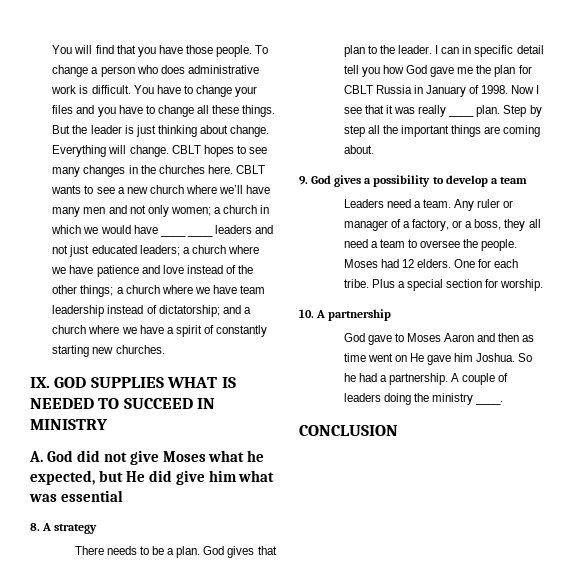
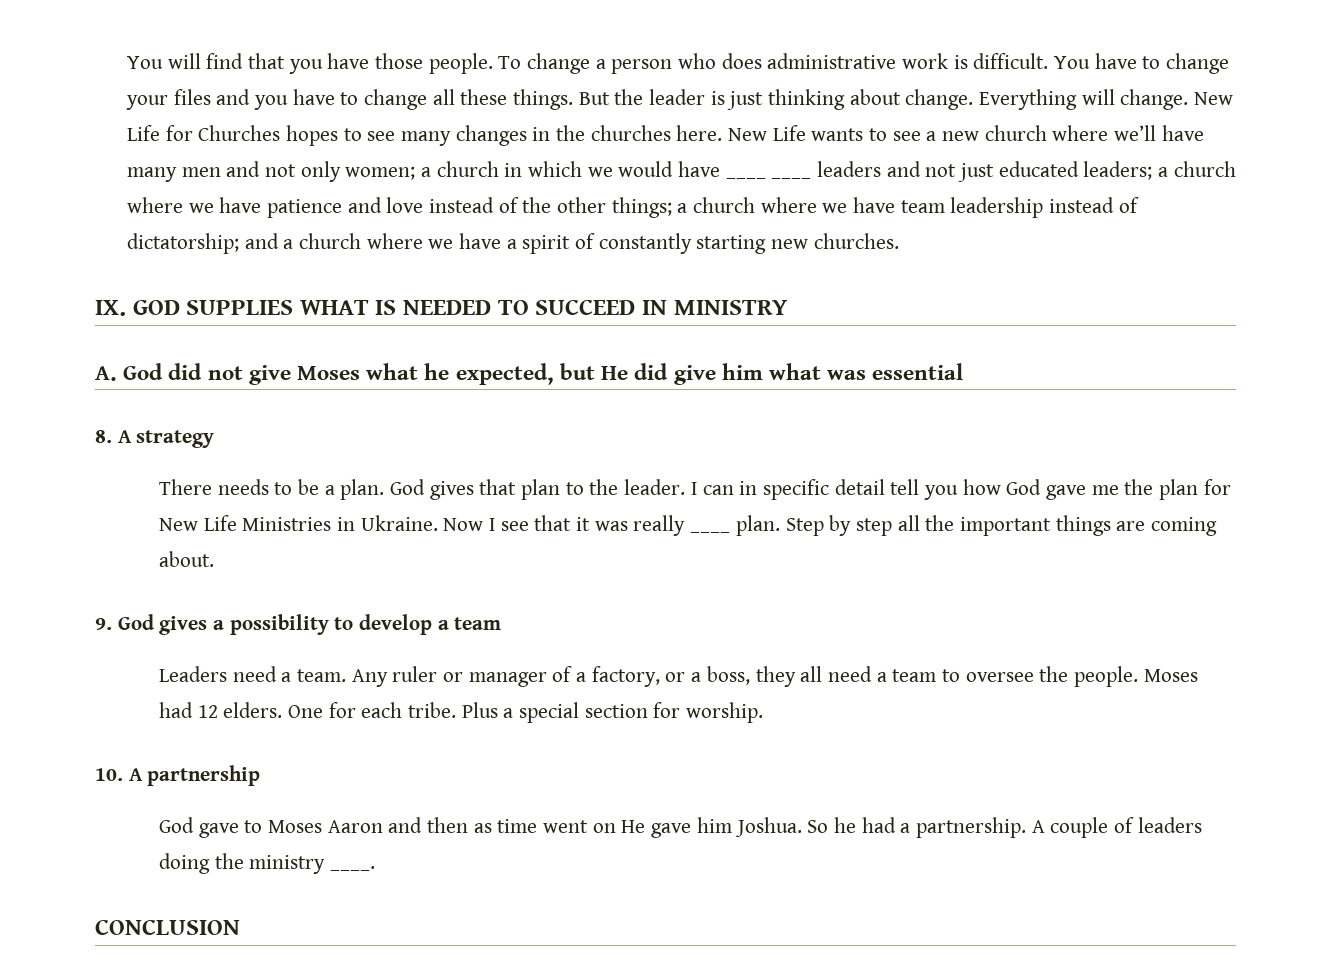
[171,145,201,154] CBLT -> [1194,92,1234,105] [127,125,281,141] New Life for Churches
[236,165,266,174] CBLT -> [728,125,806,141] New Life
[343,85,509,97] CBLT Russia in January of 1998. -> [159,515,438,531] New Life Ministries in Ukraine.

